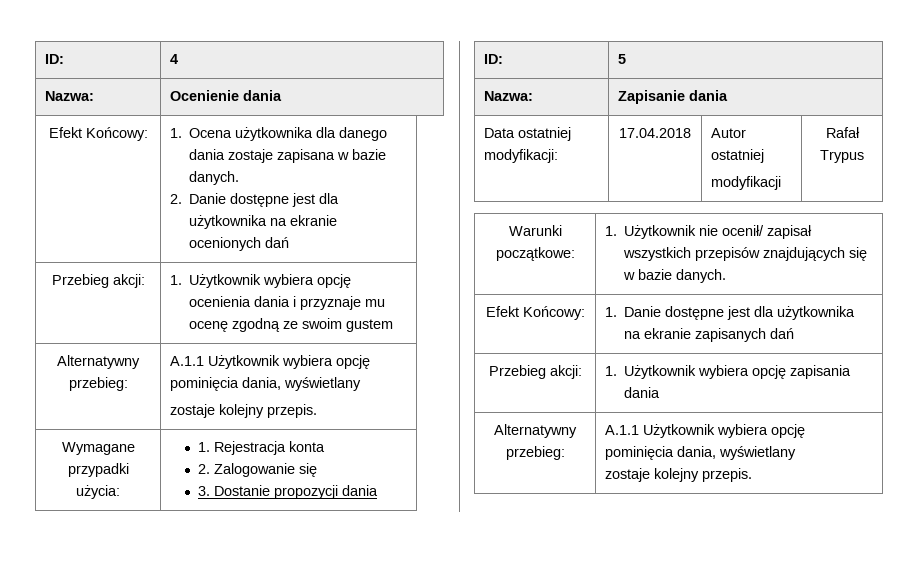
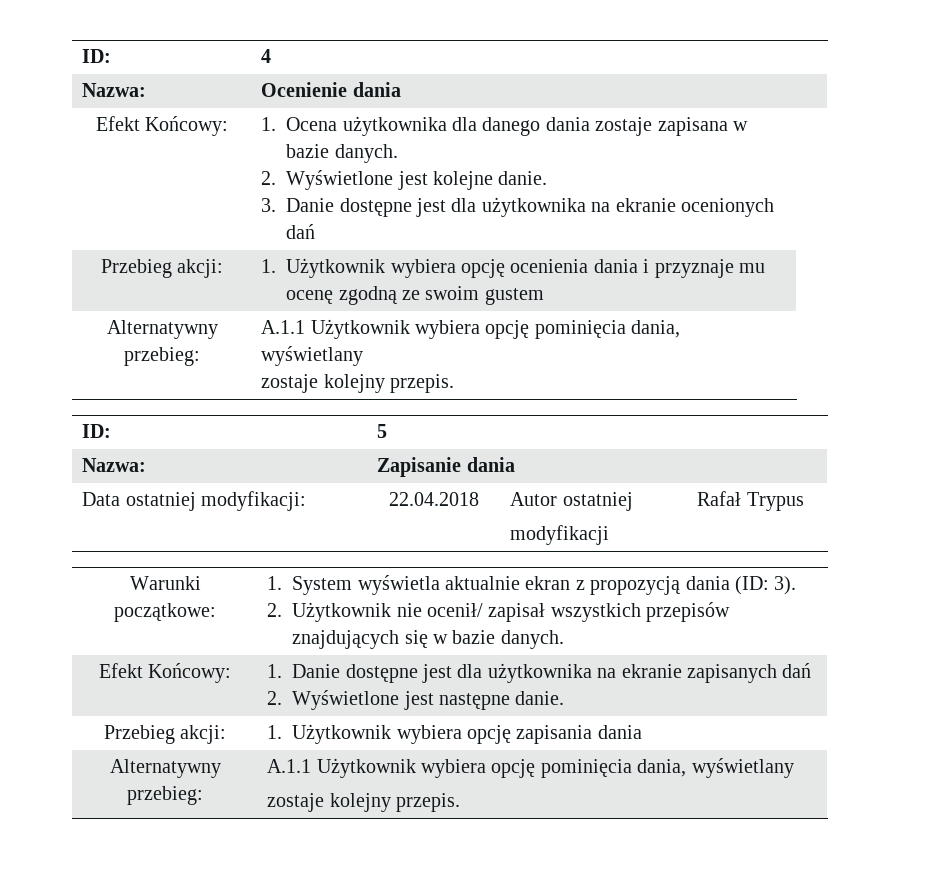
(182, 199) none -> [286,170,548,190] [261,198,277,212] Wyświetlone jest kolejne danie. // 3.
[61,442,135,455] [67,463,129,477] [76,485,120,499] [198,441,326,455] [198,463,318,477] [198,485,379,499] // Wymagane przypadki użycia: | 1. Rejestracja konta // 2. Zalogowanie się // 3. Dostanie propozycji dania -> (454, 383) none
[619,128,691,138] 17.04.2018 -> [389,492,479,506] 22.04.2018
(617, 231) none -> [292,575,797,595] [267,603,283,617] System wyświetla aktualnie ekran z propozycją dania (ID: 3). // 2.
(794, 333) none -> [267,690,565,710] // 2. Wyświetlone jest następne danie.

